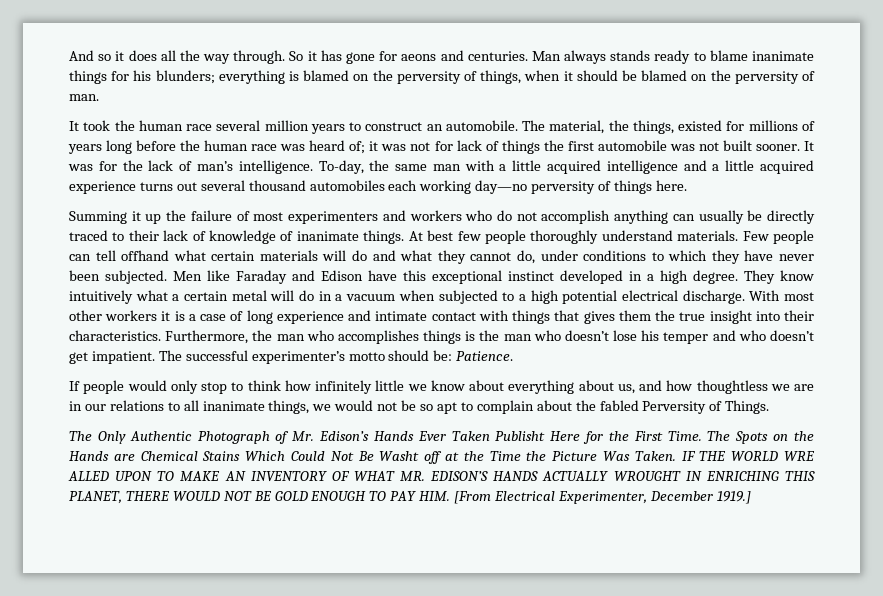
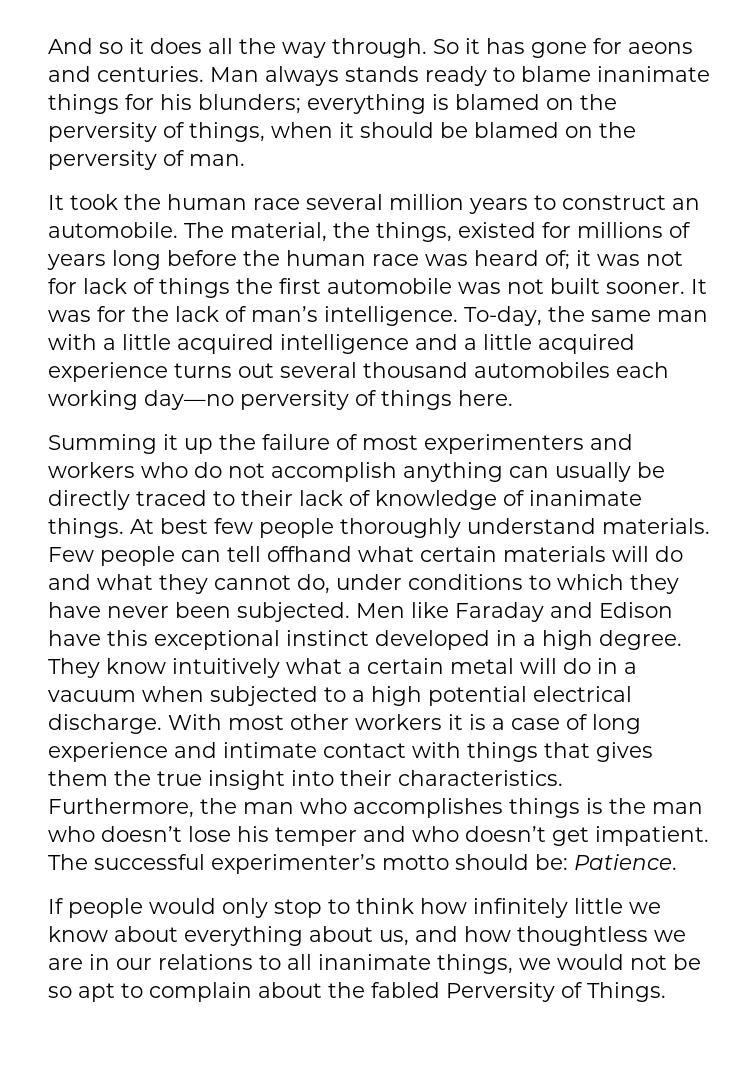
[69,431,815,444] [69,451,815,464] [68,471,815,482] [69,491,751,504] // The Only Authentic Photograph of Mr. Edison’s Hands Ever Taken Publisht Here for the First Time. The Spots on the Hands are Chemical Stains Which Could Not Be Washt off at the Time the Picture Was Taken. IF THE WORLD WRE ALLED UPON TO MAKE AN INVENTORY OF WHAT MR. EDISON’S HANDS ACTUALLY WROUGHT IN ENRICHING THIS PLANET, THERE WOULD NOT BE GOLD ENOUGH TO PAY HIM. [From Electrical Experimenter, December 1919.] -> (666, 992) none

